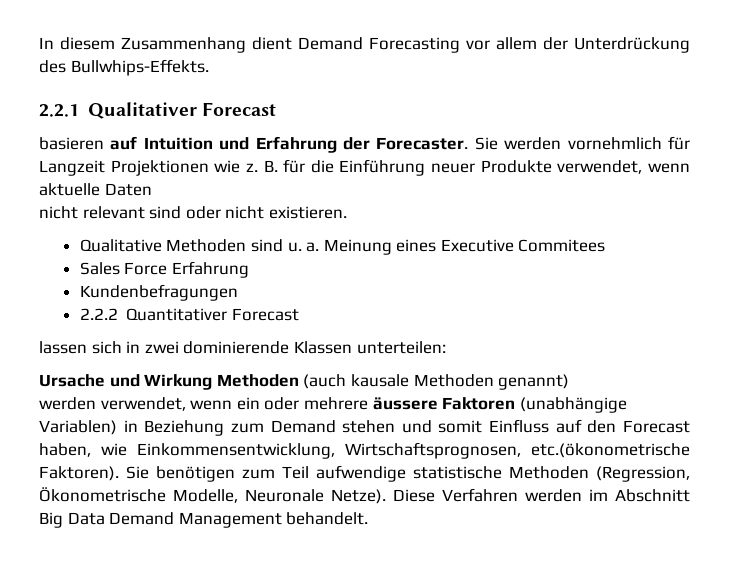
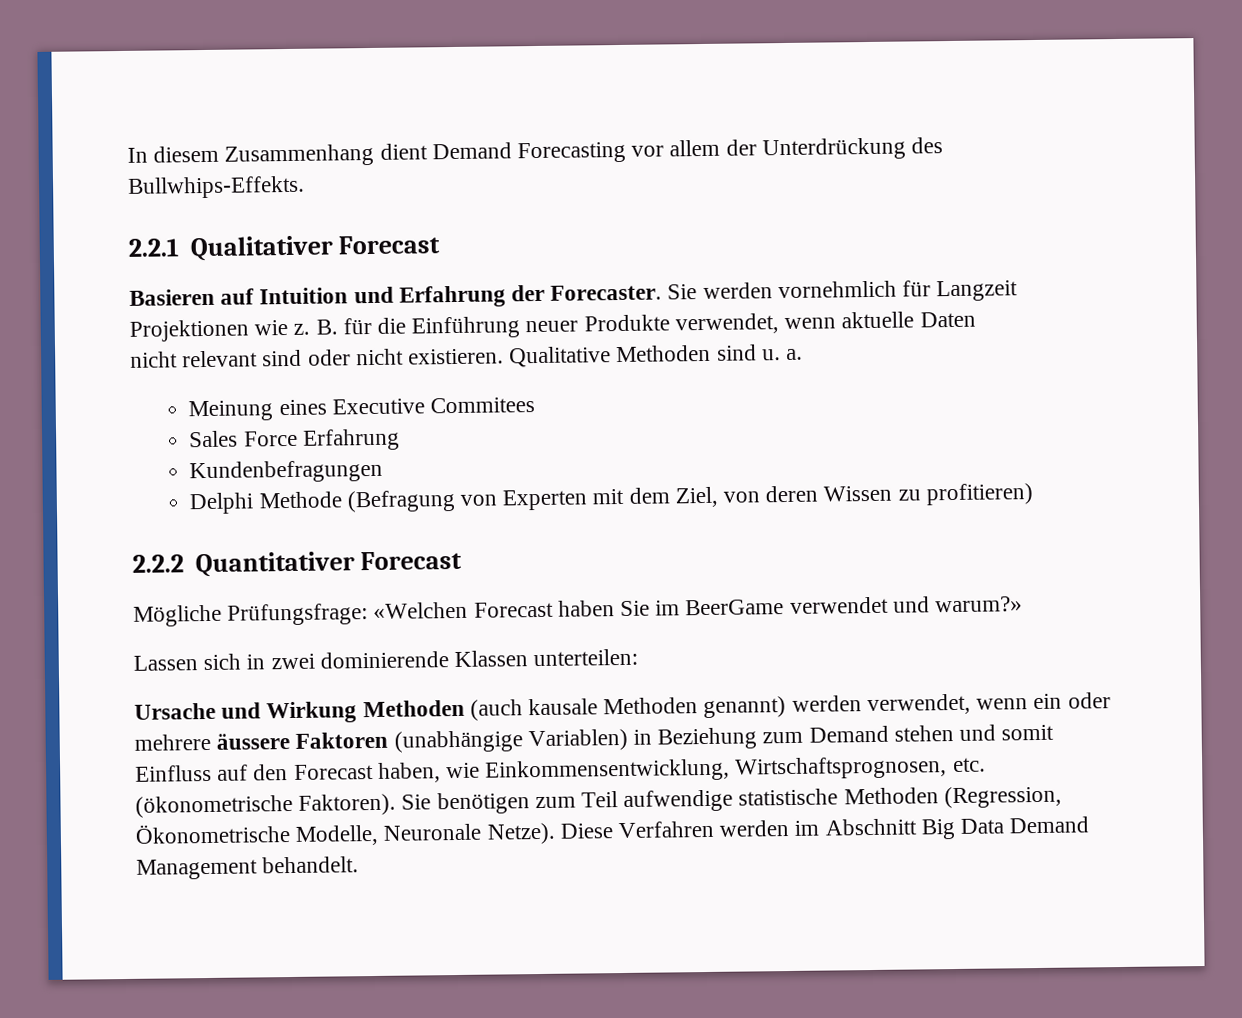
[39,137,104,150] basieren -> [129,288,215,306] Basieren
(347, 212) // -> (505, 356) none
(320, 247) none -> (804, 354) //
[79,308,299,321] [39,341,87,354] 2.2.2 Quantitativer Forecast // lassen -> [189,483,1033,515] [132,550,463,578] [133,596,1024,627] [133,655,198,671] Delphi Methode (Befragung von Experten mit dem Ziel, von deren Wissen zu profitieren) // 2.2.2 Quantitativer Forecast // Mögliche Prüfungsfrage: «Welchen Forecast haben Sie im BeerGame verwendet und warum?» // Lassen
(570, 382) // -> (787, 707) none
[531,443,690,458] etc.(ökonometrische -> [952,757,986,773] [135,794,293,818] etc. (ökonometrische

